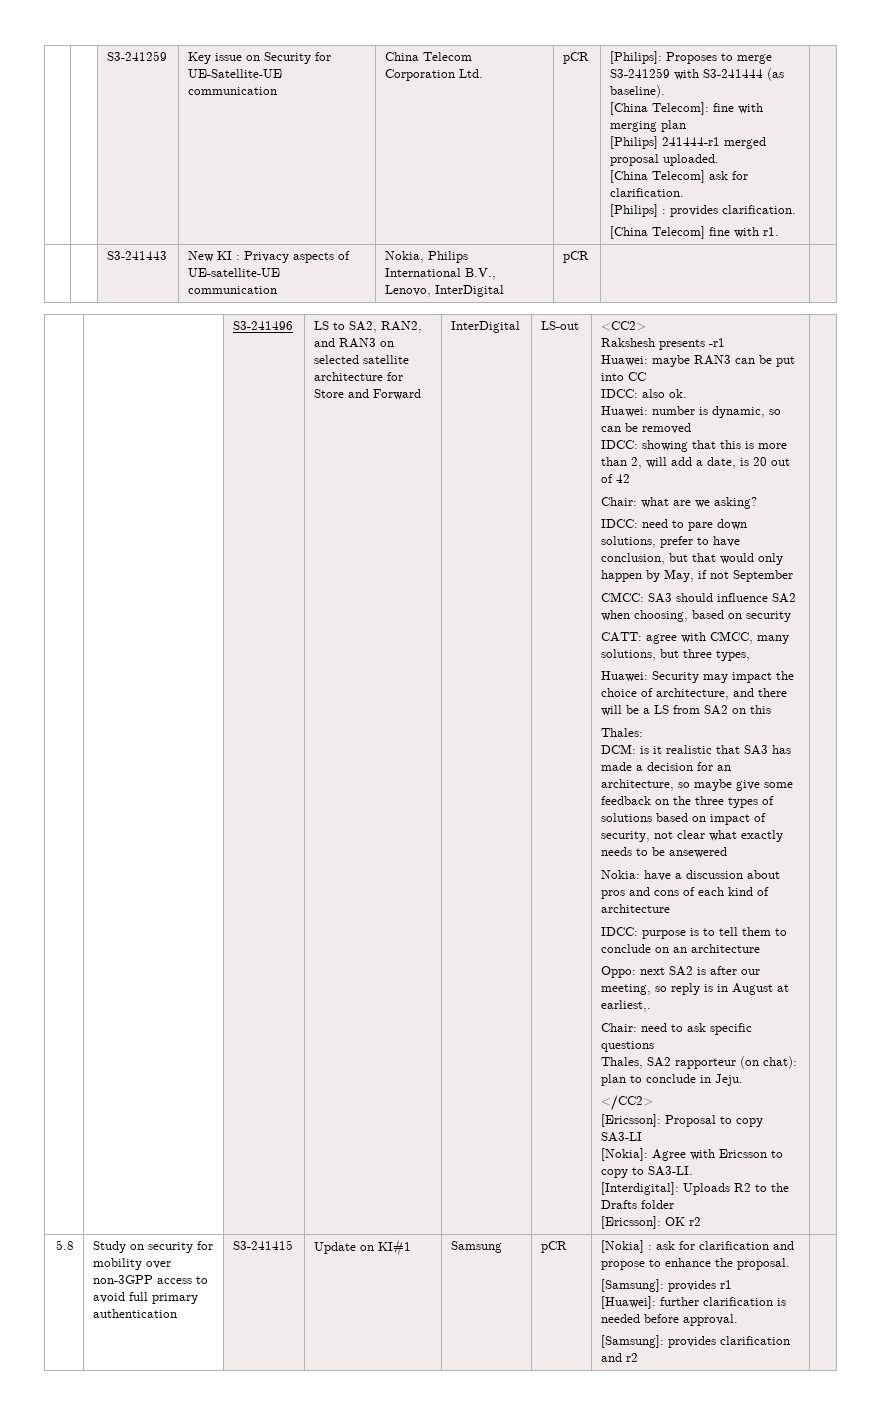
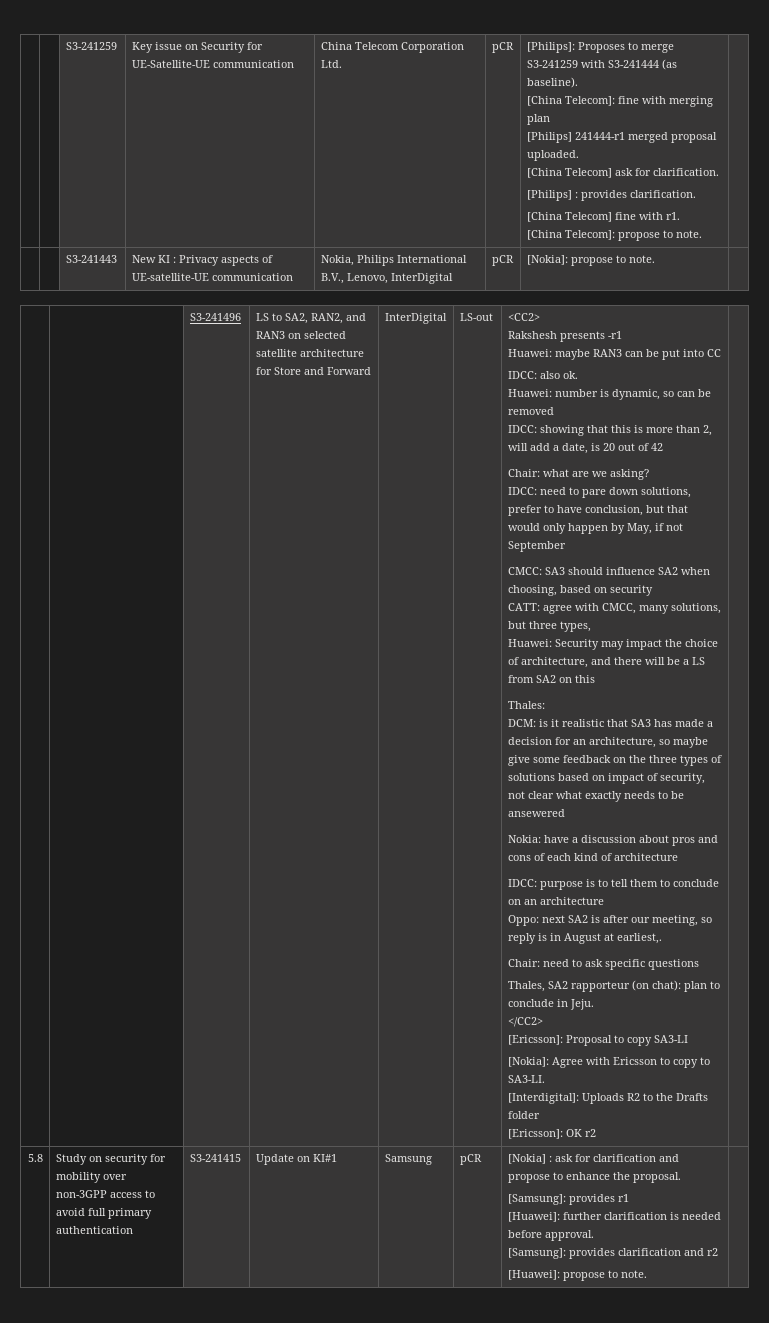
(780, 231) none -> [526,230,702,241] // [China Telecom]: propose to note.
(590, 257) none -> [526,255,655,266] [Nokia]: propose to note.
(639, 1357) none -> [507,1270,647,1281] // [Huawei]: propose to note.

